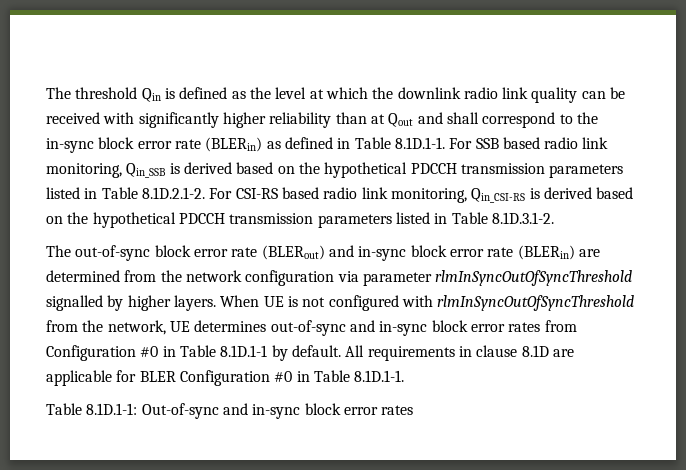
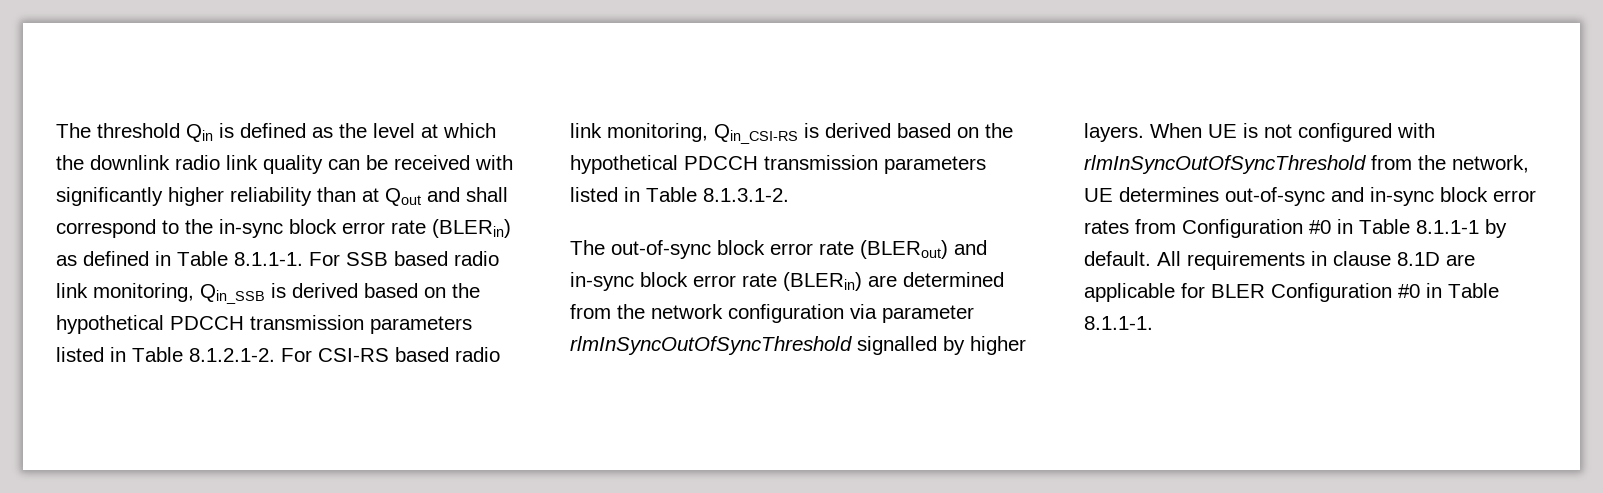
[394,137,445,149] 8.1D.1-1. -> [234,252,303,266] 8.1.1-1.
[141,187,205,199] 8.1D.2.1-2. -> [189,348,275,362] 8.1.2.1-2.
[491,212,554,224] 8.1D.3.1-2. -> [703,188,789,202] 8.1.3.1-2.
[220,345,268,357] 8.1D.1-1 -> [1416,220,1479,234] 8.1.1-1
[354,370,405,382] [46,403,414,419] 8.1D.1-1. // Table 8.1D.1-1: Out-of-sync and in-sync block error rates -> [1084,316,1153,330] 8.1.1-1.

